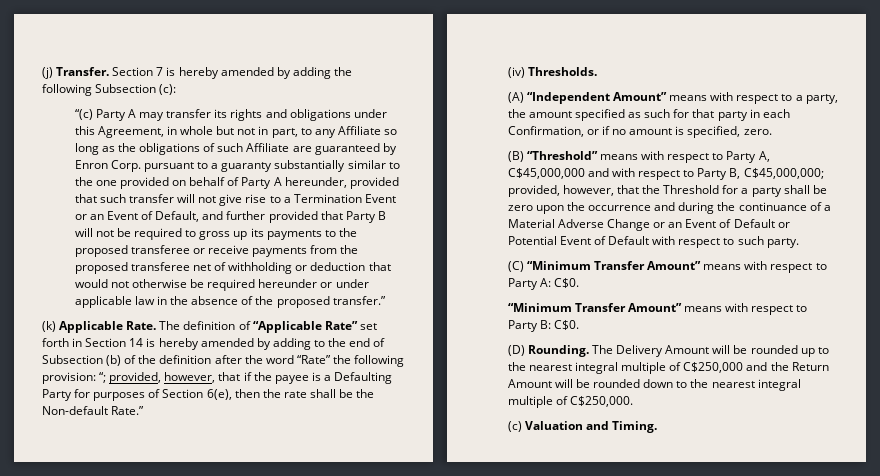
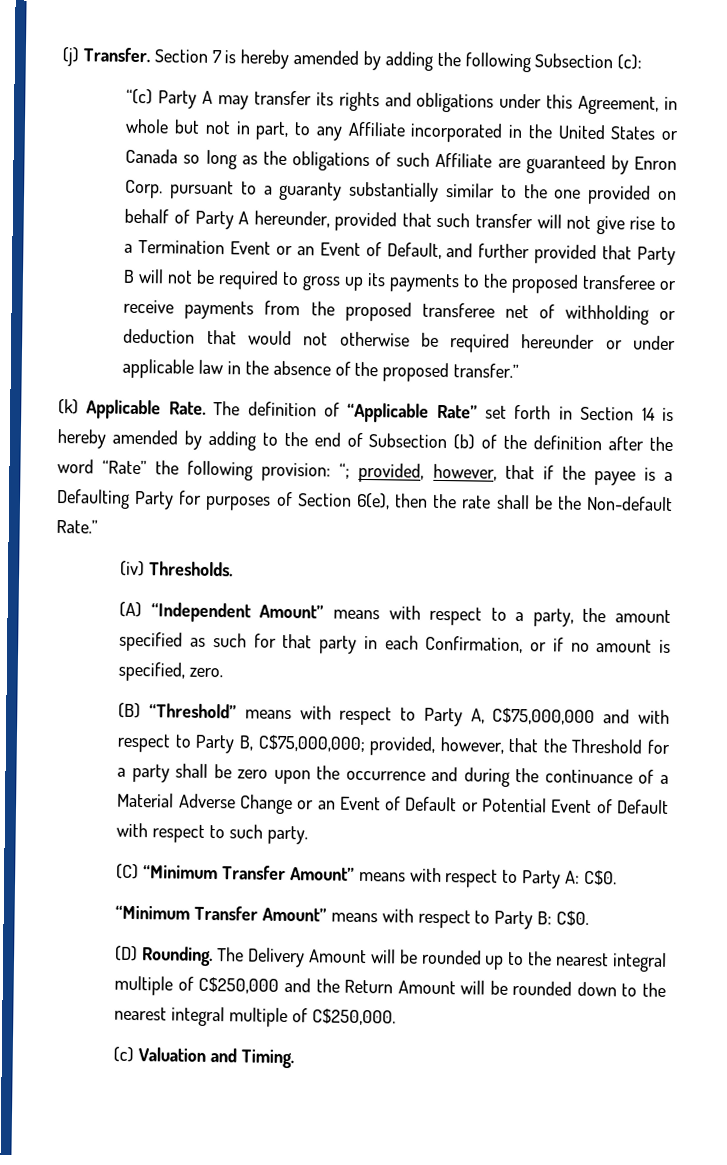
(381, 130) none -> [410,122,678,143] [125,148,179,164] incorporated in the United States or Canada
[507,168,585,179] C$45,000,000 -> [492,707,596,726] C$75,000,000
[743,168,824,179] C$45,000,000; -> [257,734,365,753] C$75,000,000;

